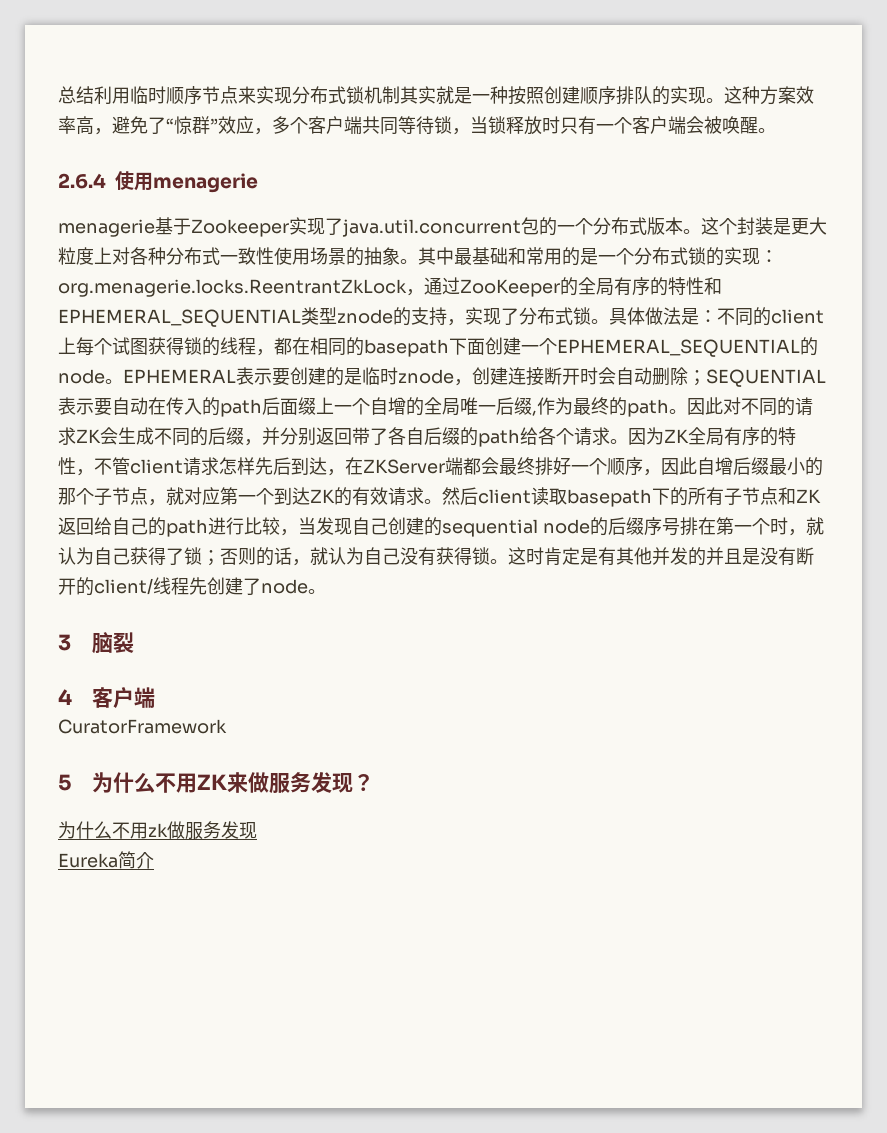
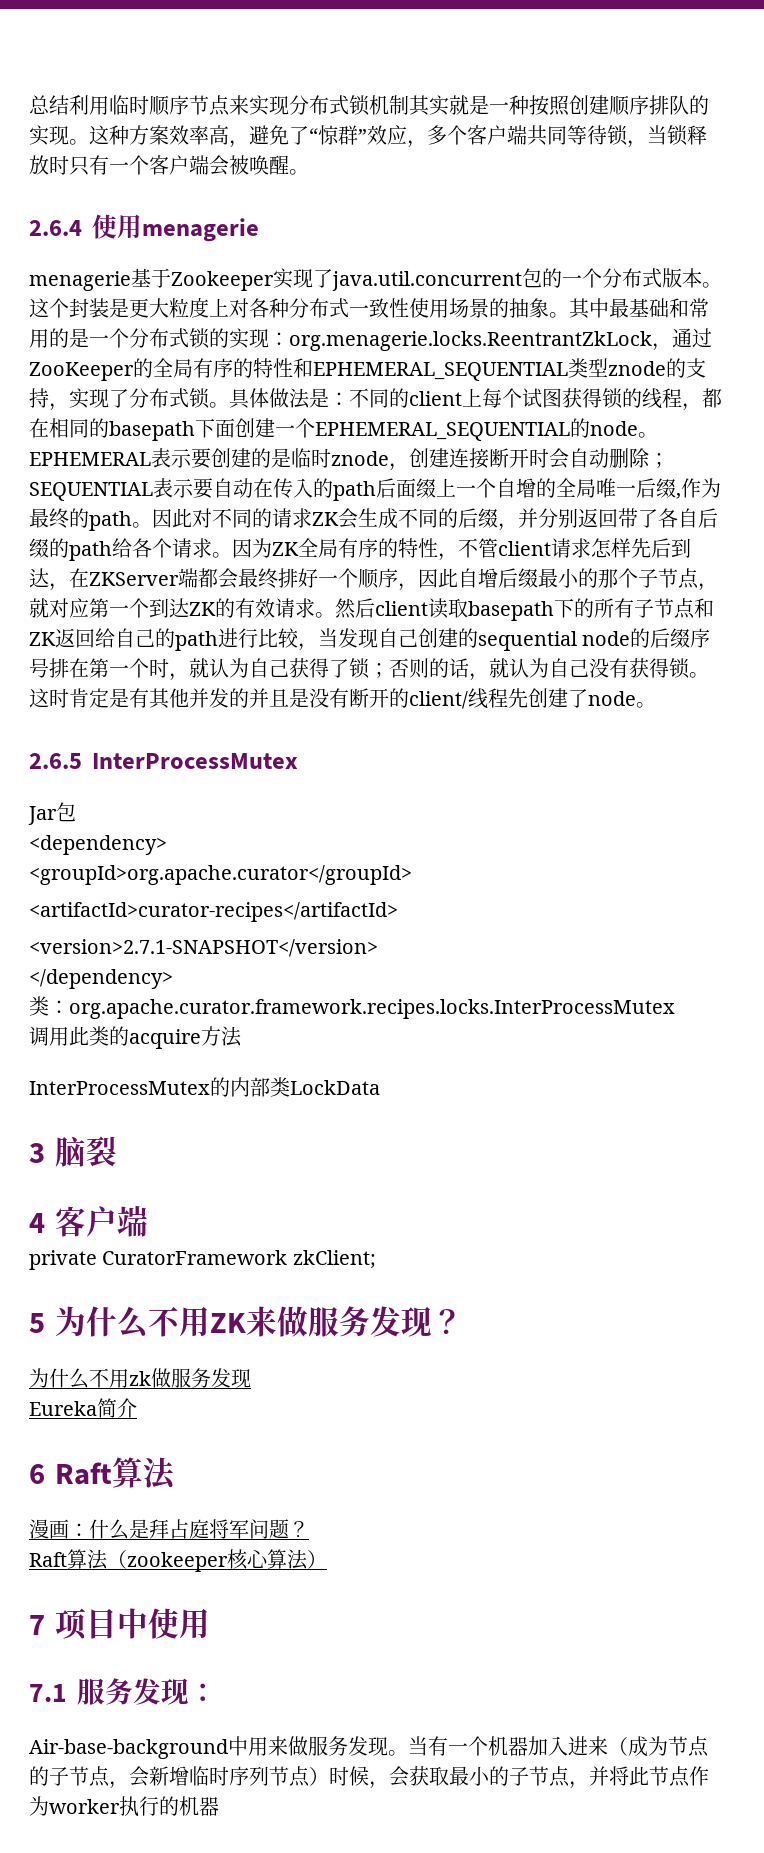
(326, 591) none -> [29,753,298,769] [28,802,76,825] [29,835,167,855] [29,865,412,885] [29,902,398,922] [29,939,378,957] [29,969,173,989] [29,996,675,1019] [29,1026,242,1049] [29,1077,380,1097] // 2.6.5 InterProcessMutex // Jar包 // <dependency> // <groupId>org.apache.curator</groupId> // <artifactId>curator-recipes</artifactId> // <version>2.7.1-SNAPSHOT</version> // </dependency> // 类：org.apache.curator.framework.recipes.locks.InterProcessMutex // 调用此类的acquire方法 // InterProcessMutex的内部类LockData
(156, 697) none -> [29,1250,97,1270] private
(227, 726) none -> [292,1250,376,1269] zkClient;
(154, 860) none -> [29,1457,176,1490] [29,1519,309,1540] [29,1549,327,1572] [29,1608,210,1641] [29,1678,217,1705] [29,1736,709,1759] [29,1766,709,1789] [29,1796,219,1817] // 6 Raft算法 // 漫画：什么是拜占庭将军问题？ // Raft算法（zookeeper核心算法） // 7项目中使用 // 7.1服务发现： // Air-base-background中用来做服务发现。当有一个机器加入进来（成为节点的子节点，会新增临时序列节点）时候，会获取最小的子节点，并将此节点作为worker执行的机器

